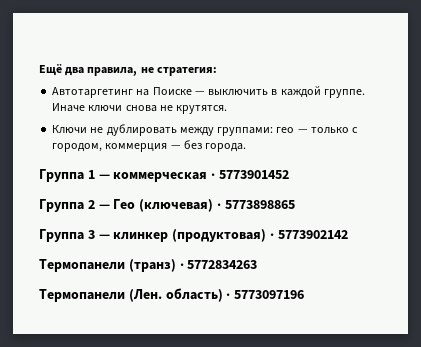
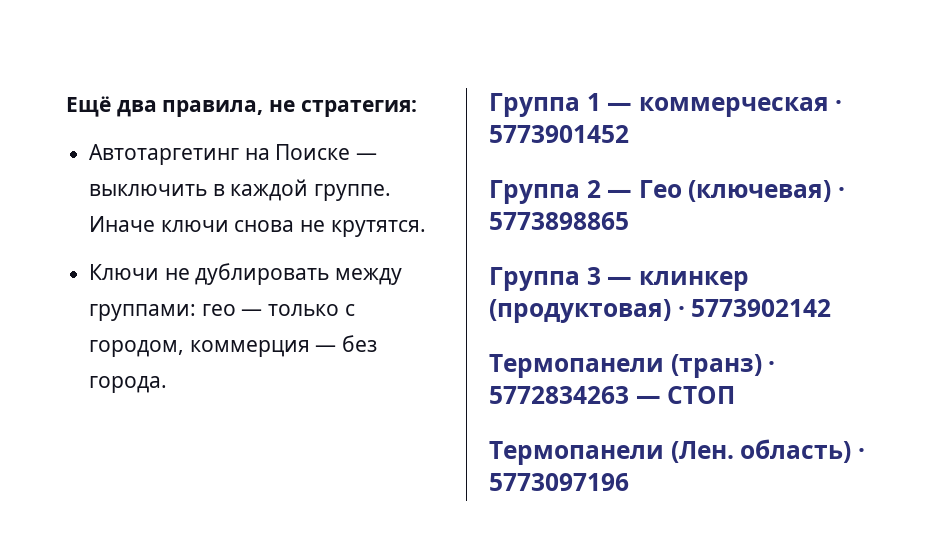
(258, 264) none -> [635,386,736,404] — СТОП

